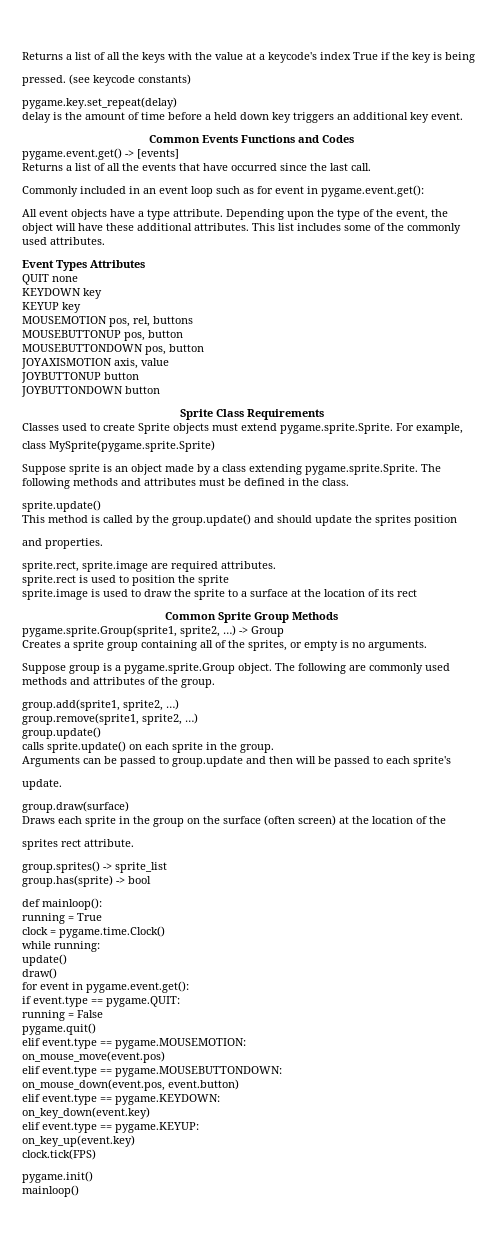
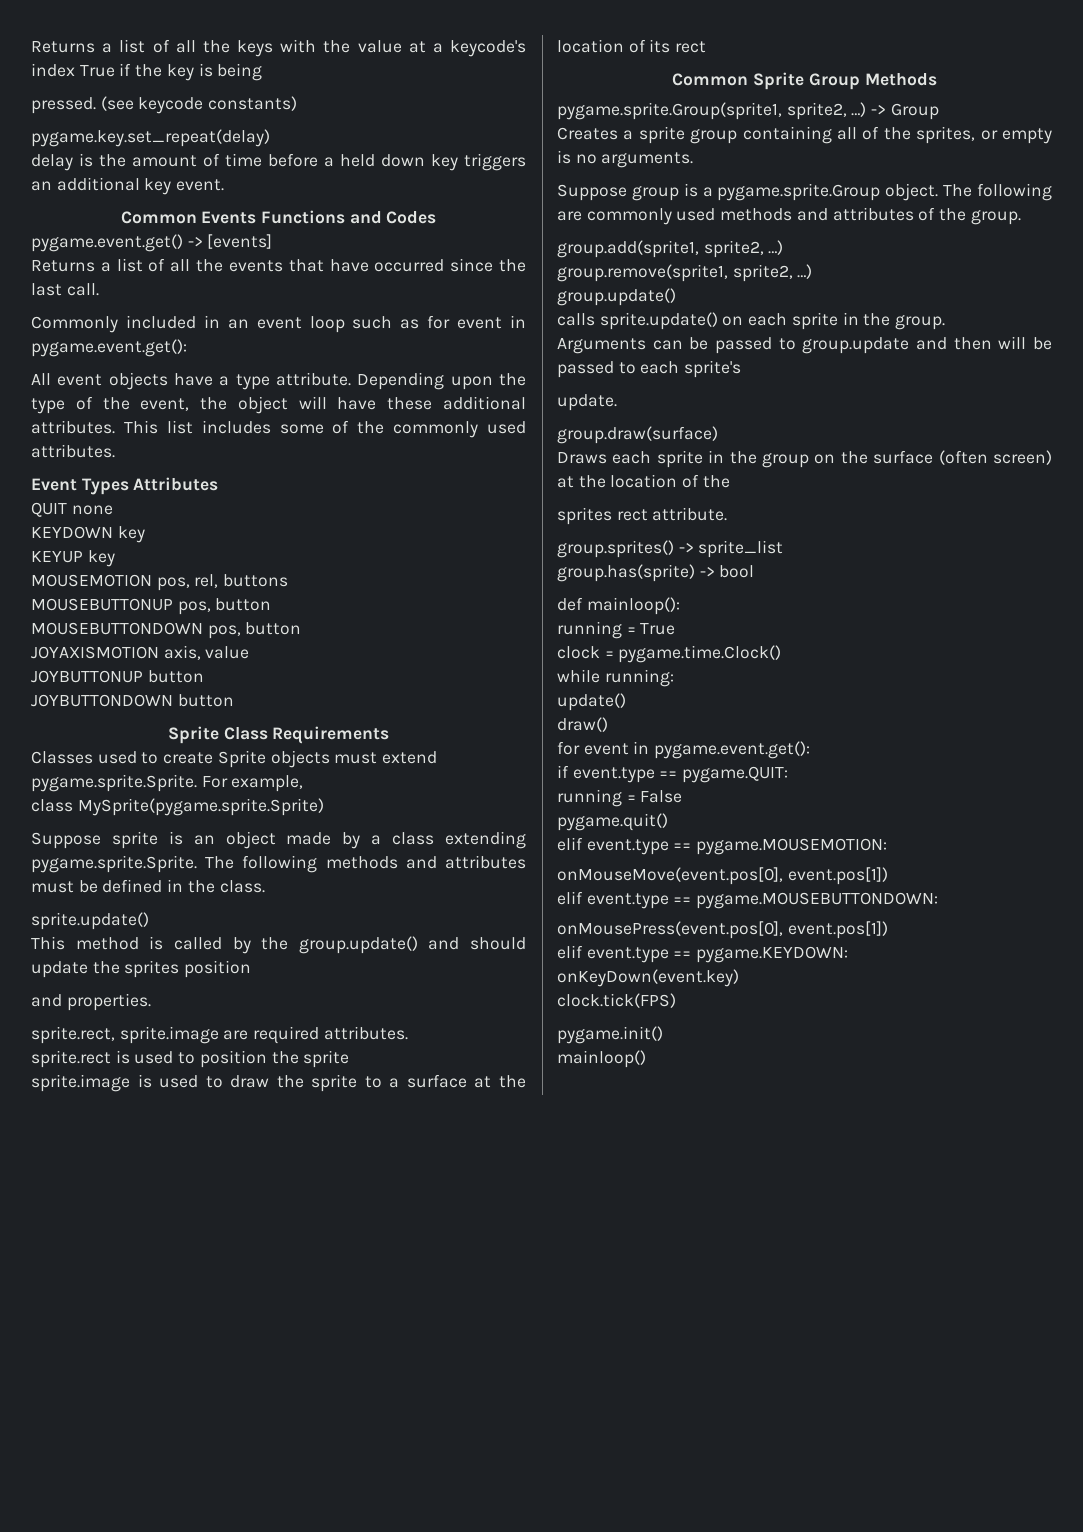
[22,1051,165,1063] on_mouse_move(event.pos) -> [557,867,888,885] onMouseMove(event.pos[0], event.pos[1])
[22,1079,239,1091] on_mouse_down(event.pos, event.button) -> [557,921,888,939] onMousePress(event.pos[0], event.pos[1])
[22,1107,150,1119] [22,1122,199,1133] [22,1135,135,1147] on_key_down(event.key) // elif event.type == pygame.KEYUP: // on_key_up(event.key) -> [557,969,739,987] onKeyDown(event.key)

